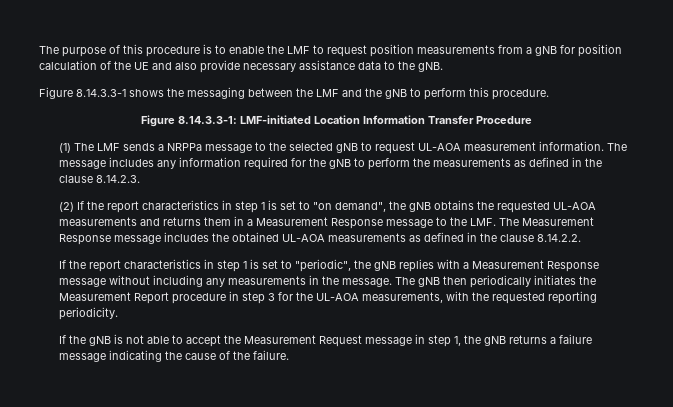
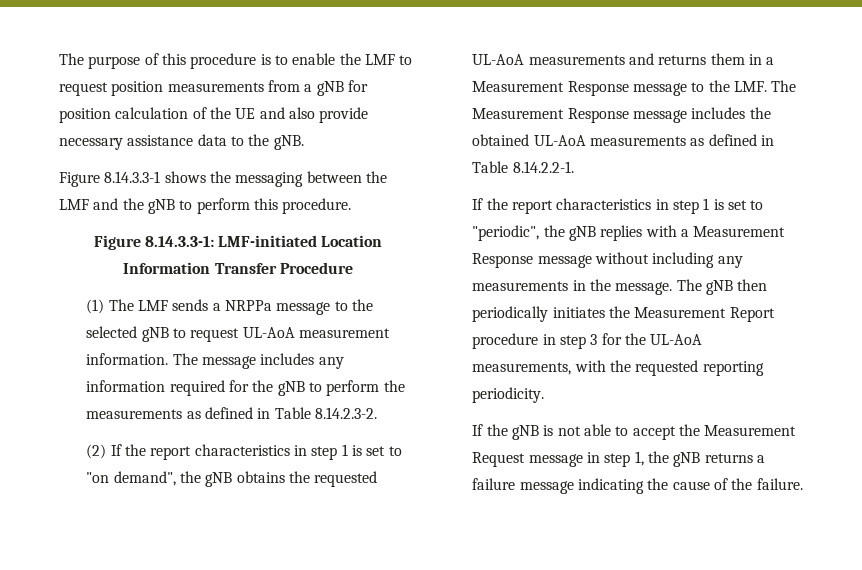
[418,143,462,151] UL-AOA -> [242,327,295,338] UL-AoA
[585,158,603,167] [59,175,141,183] the clause 8.14.2.3. -> [274,407,378,419] Table 8.14.2.3-2.
[553,202,597,210] UL-AOA -> [472,54,525,65] UL-AoA
[282,232,582,242] UL-AOA measurements as defined in the clause 8.14.2.2. -> [533,134,775,146] [472,161,574,173] UL-AoA measurements as defined in Table 8.14.2.2-1.
[316,293,360,301] UL-AOA -> [650,334,703,345] UL-AoA

